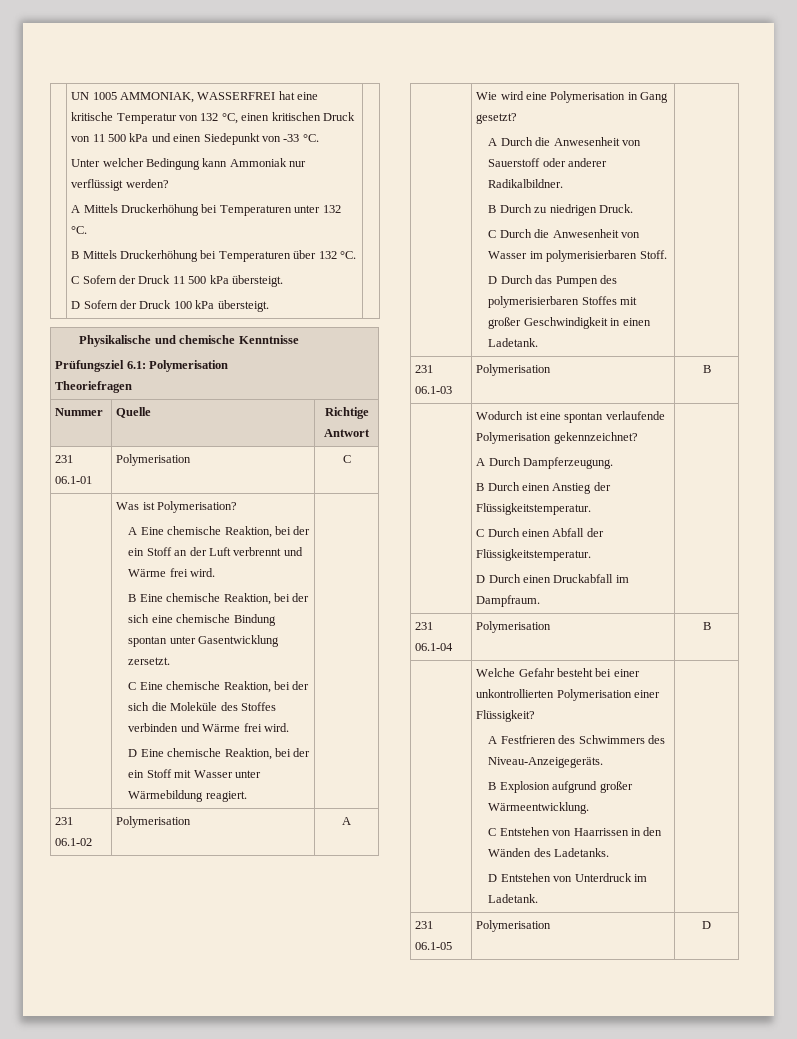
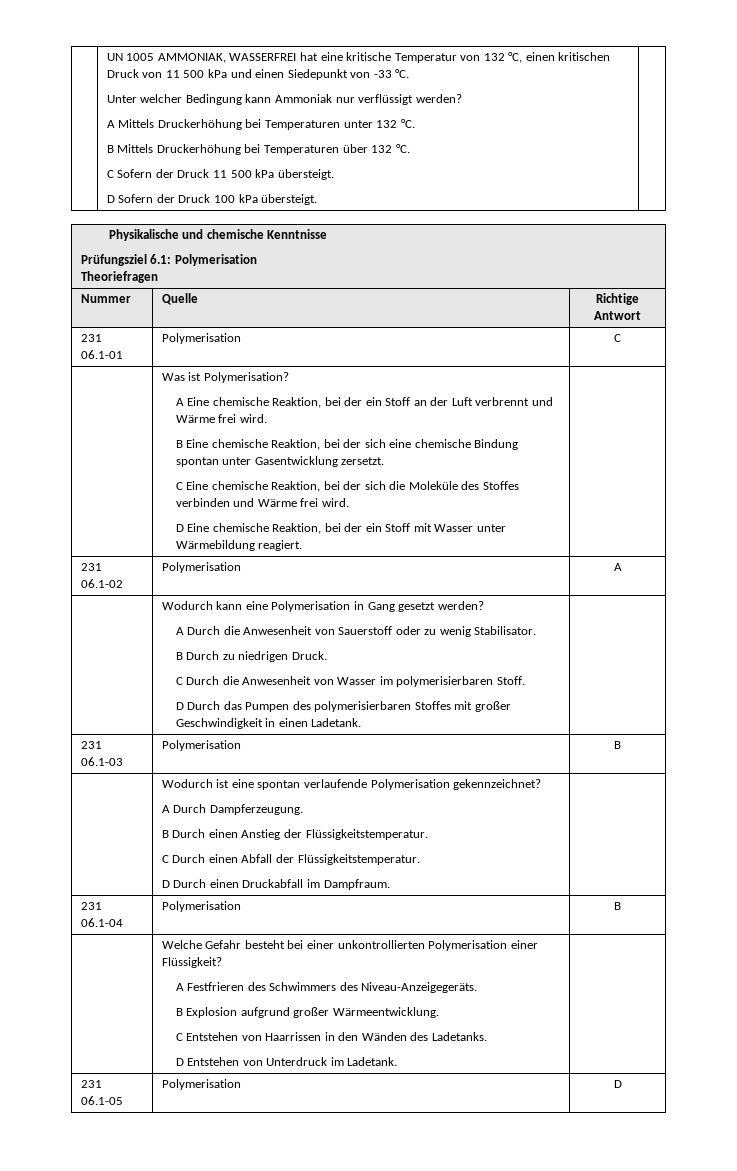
[476,91,524,100] Wie wird -> [161,601,243,610] Wodurch kann
[476,113,518,124] gesetzt? -> [398,601,484,612] gesetzt werden?
[568,158,608,167] [488,179,564,188] anderer Radikalbildner. -> [424,626,537,637] zu wenig Stabilisator.

